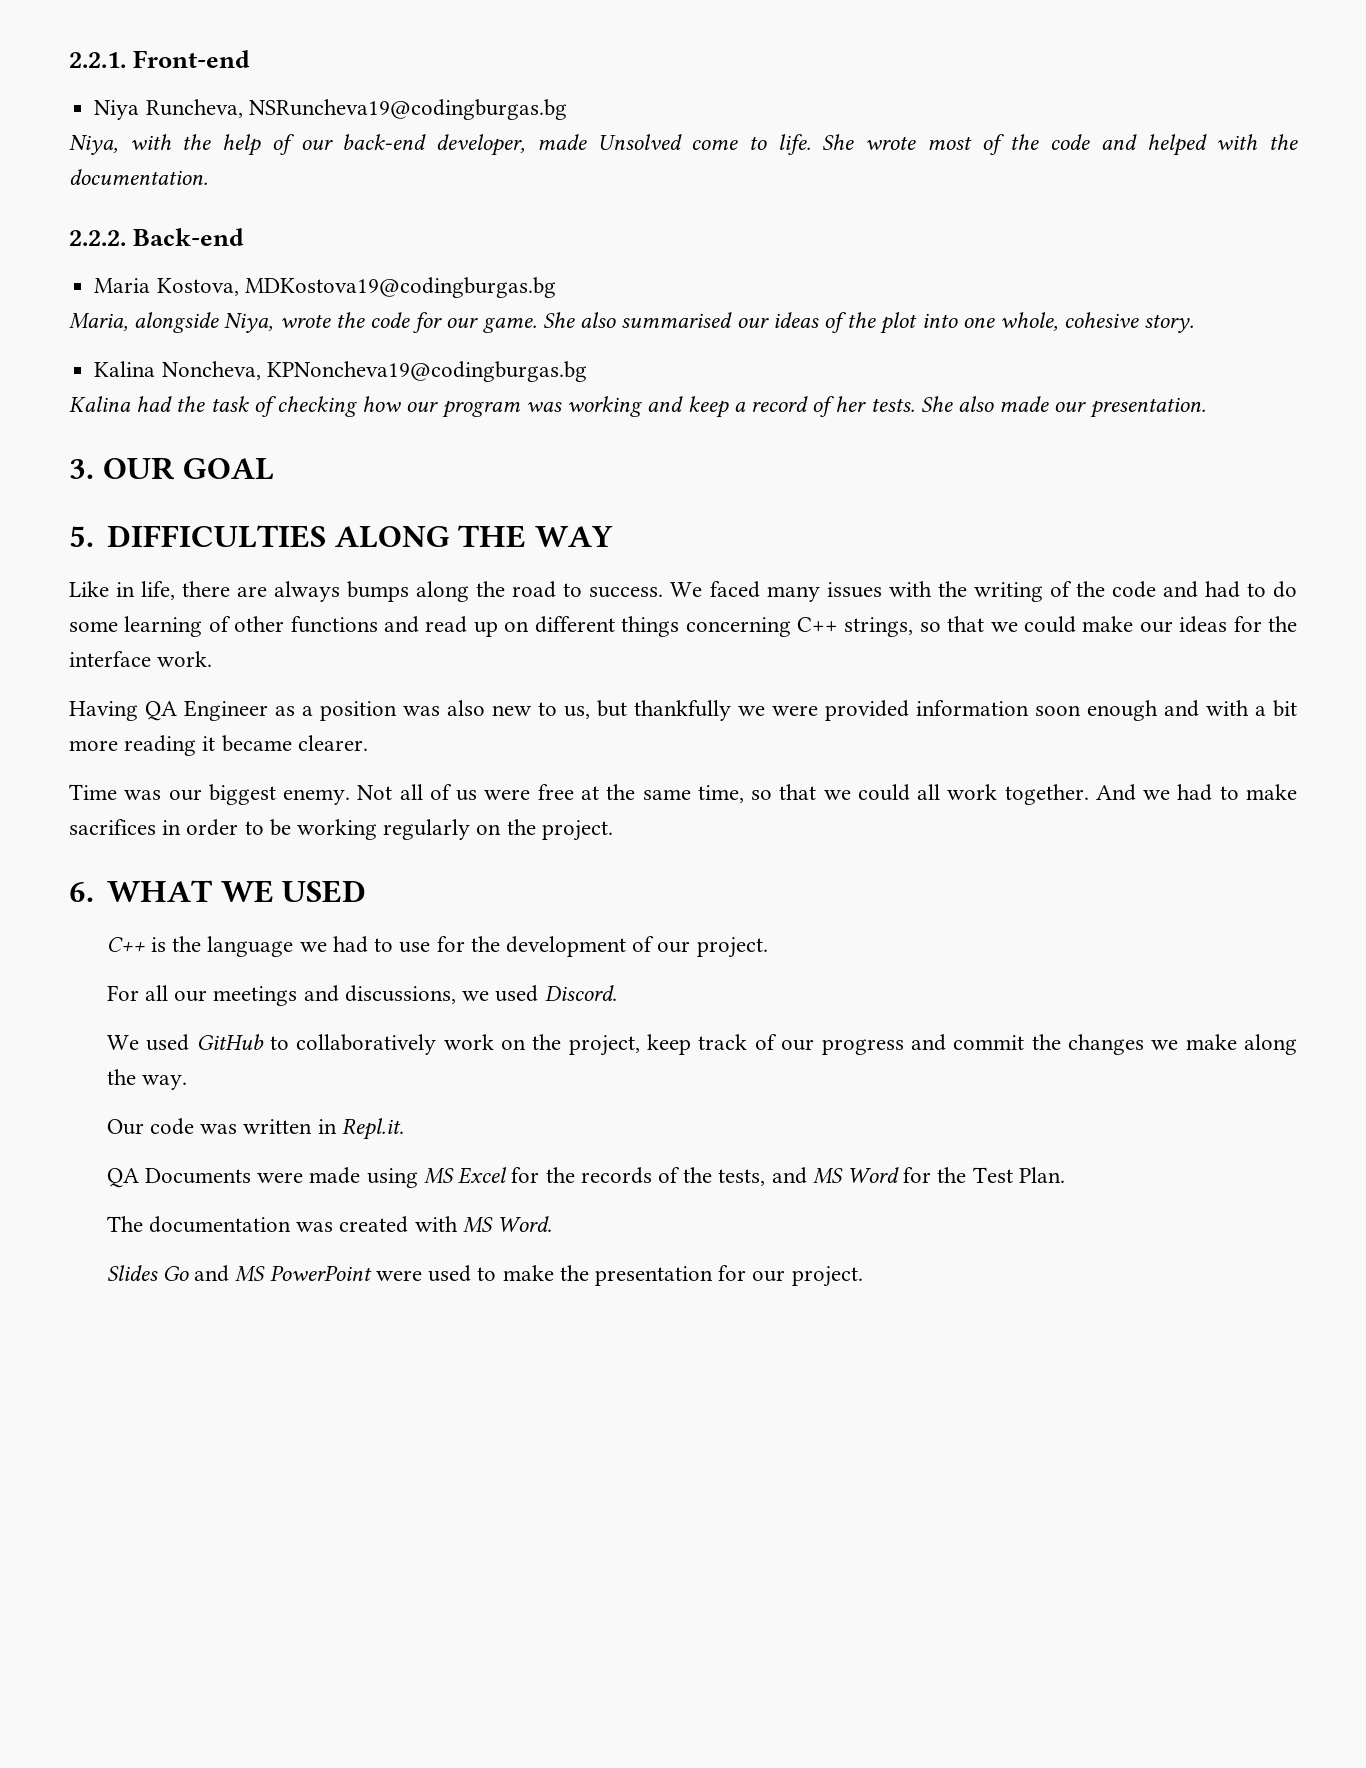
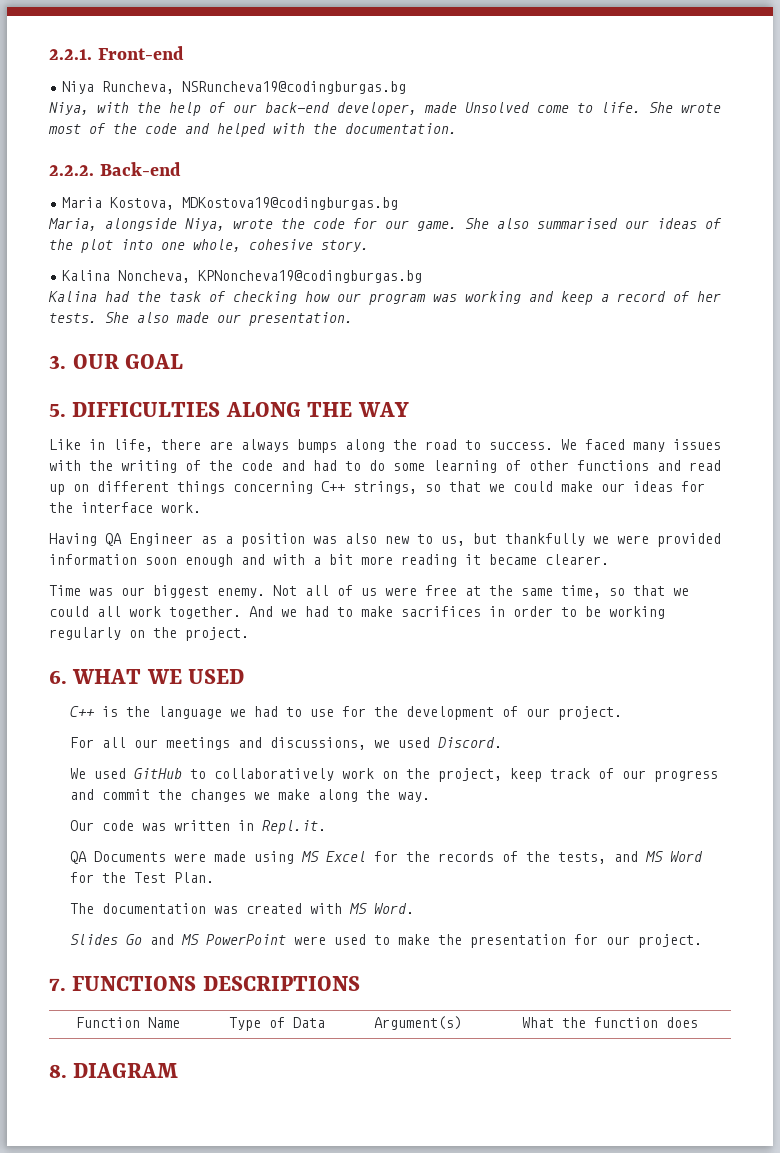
(863, 1276) none -> [49,976,360,991] [75,1017,180,1028] [228,1017,325,1031] [374,1016,462,1030] [521,1017,698,1028] [49,1063,178,1078] // 7. FUNCTIONS DESCRIPTIONS // Function Name | Type of Data | Argument(s) | What the function does // 8. DIAGRAM

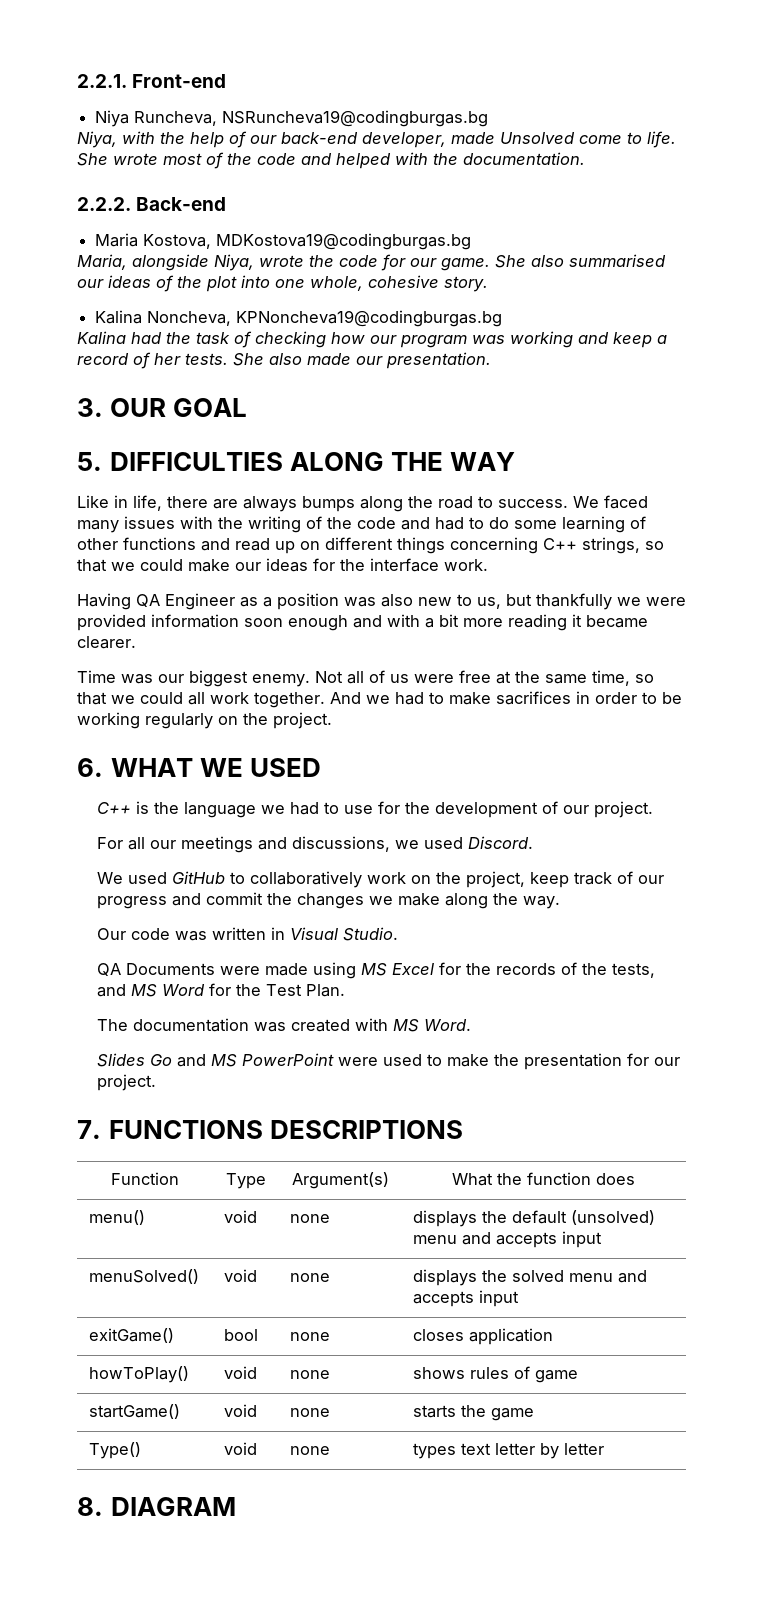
[261,820,326,834] Repl.it. -> [290,927,399,941] Visual Studio.
[147,1017,180,1028] Name -> (179, 1178) none
[268,1017,325,1028] of Data -> (266, 1181) none
(698, 1022) none -> [89,1210,146,1225] [224,1210,258,1223] [290,1214,331,1223] [413,1210,656,1227] [413,1231,603,1248] [89,1269,200,1284] [224,1269,258,1282] [290,1273,331,1282] [413,1269,648,1286] [413,1290,520,1307] [89,1328,175,1343] [224,1329,259,1341] [290,1332,331,1341] [413,1328,554,1345] [89,1366,190,1383] [224,1366,258,1379] [290,1370,331,1379] [413,1366,579,1383] [89,1404,181,1419] [224,1404,258,1417] [290,1408,331,1417] [413,1405,535,1421] [89,1442,142,1459] [224,1442,258,1455] [290,1446,331,1455] [413,1443,605,1459] // menu() | void | none | displays the default (unsolved) menu and accepts input // menuSolved() | void | none | displays the solved menu and accepts input // exitGame() | bool | none | closes application // howToPlay() | void | none | shows rules of game // startGame() | void | none | starts the game // Type() | void | none | types text letter by letter

